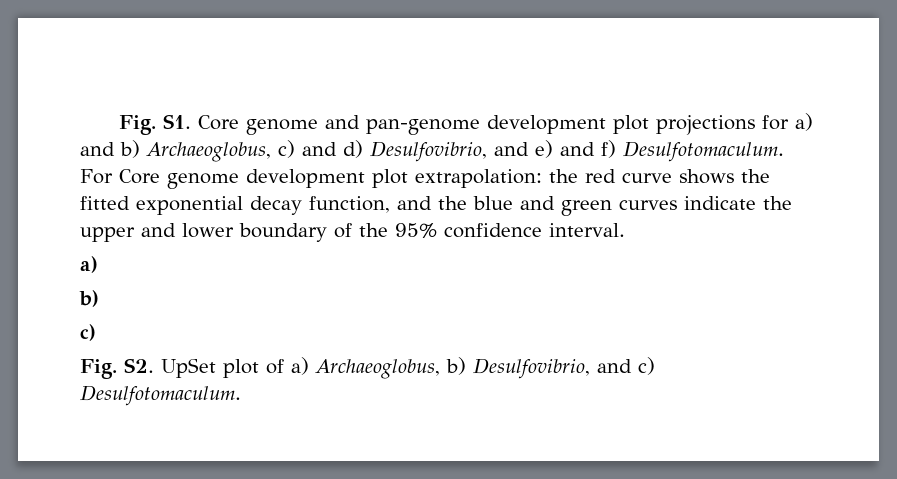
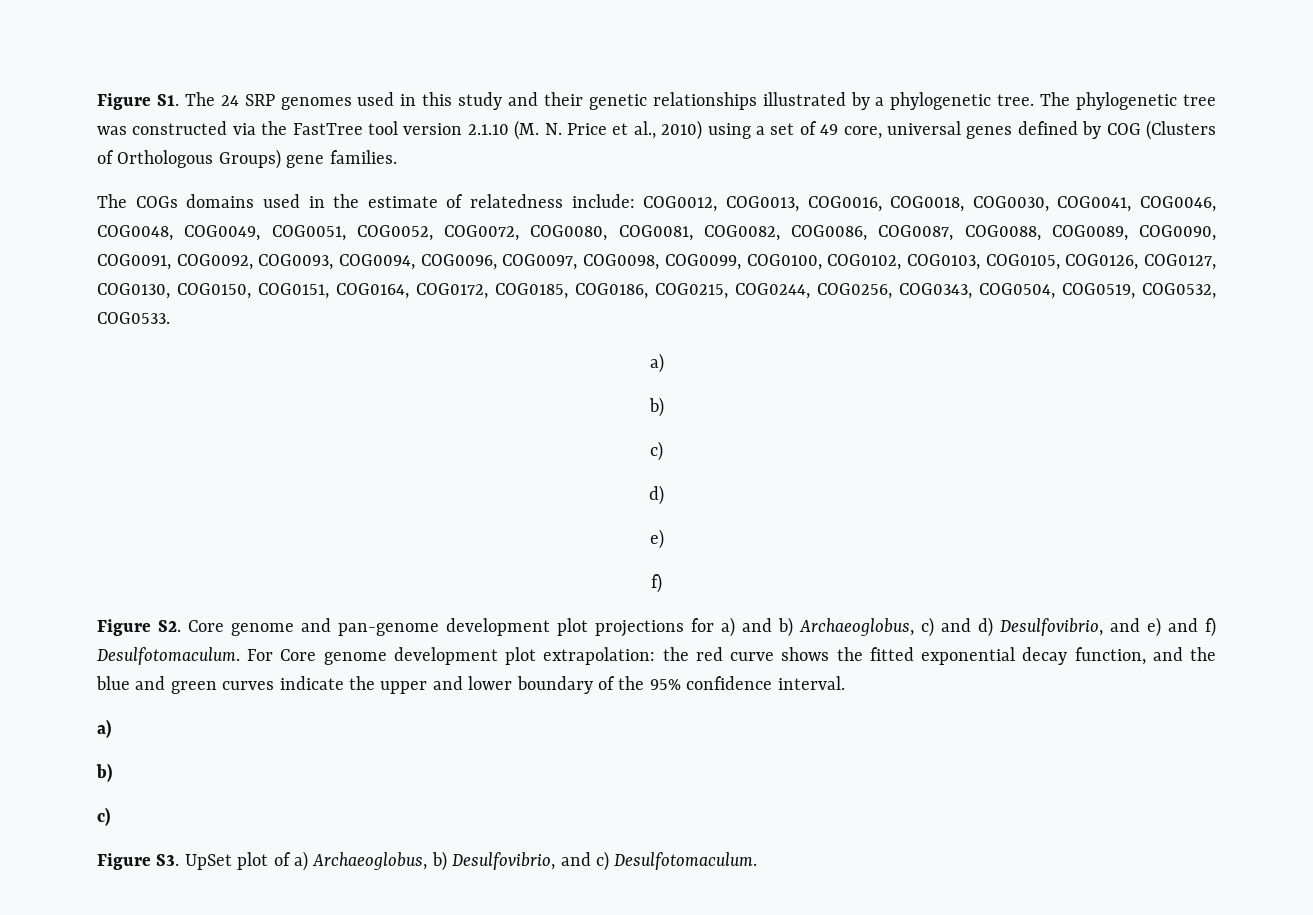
[119,114,192,135] Fig. S1. -> [97,92,1217,110] [97,120,1216,140] [97,149,397,169] [97,194,1216,212] [97,225,1216,241] [97,254,1216,270] [97,283,1216,299] [97,312,170,324] [649,353,664,373] [648,397,664,417] [650,441,663,461] [649,485,664,505] [649,529,664,549] [651,573,662,593] [97,619,181,636] Figure S1. The 24 SRP genomes used in this study and their genetic relationships illustrated by a phylogenetic tree. The phylogenetic tree was constructed via the FastTree tool version 2.1.10 (M. N. Price et al., 2010) using a set of 49 core, universal genes defined by COG (Clusters of Orthologous Groups) gene families. // The COGs domains used in the estimate of relatedness include: COG0012, COG0013, COG0016, COG0018, COG0030, COG0041, COG0046, COG0048, COG0049, COG0051, COG0052, COG0072, COG0080, COG0081, COG0082, COG0086, COG0087, COG0088, COG0089, COG0090, COG0091, COG0092, COG0093, COG0094, COG0096, COG0097, COG0098, COG0099, COG0100, COG0102, COG0103, COG0105, COG0126, COG0127, COG0130, COG0150, COG0151, COG0164, COG0172, COG0185, COG0186, COG0215, COG0244, COG0256, COG0343, COG0504, COG0519, COG0532, COG0533. // a) // b) // c) // d) // e) // f) // Figure S2.
[80,358,154,379] Fig. S2. -> [97,853,180,870] Figure S3.

